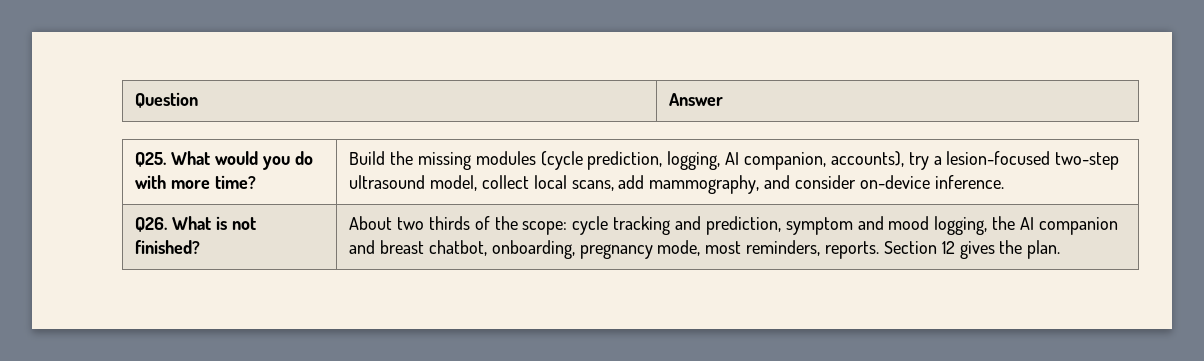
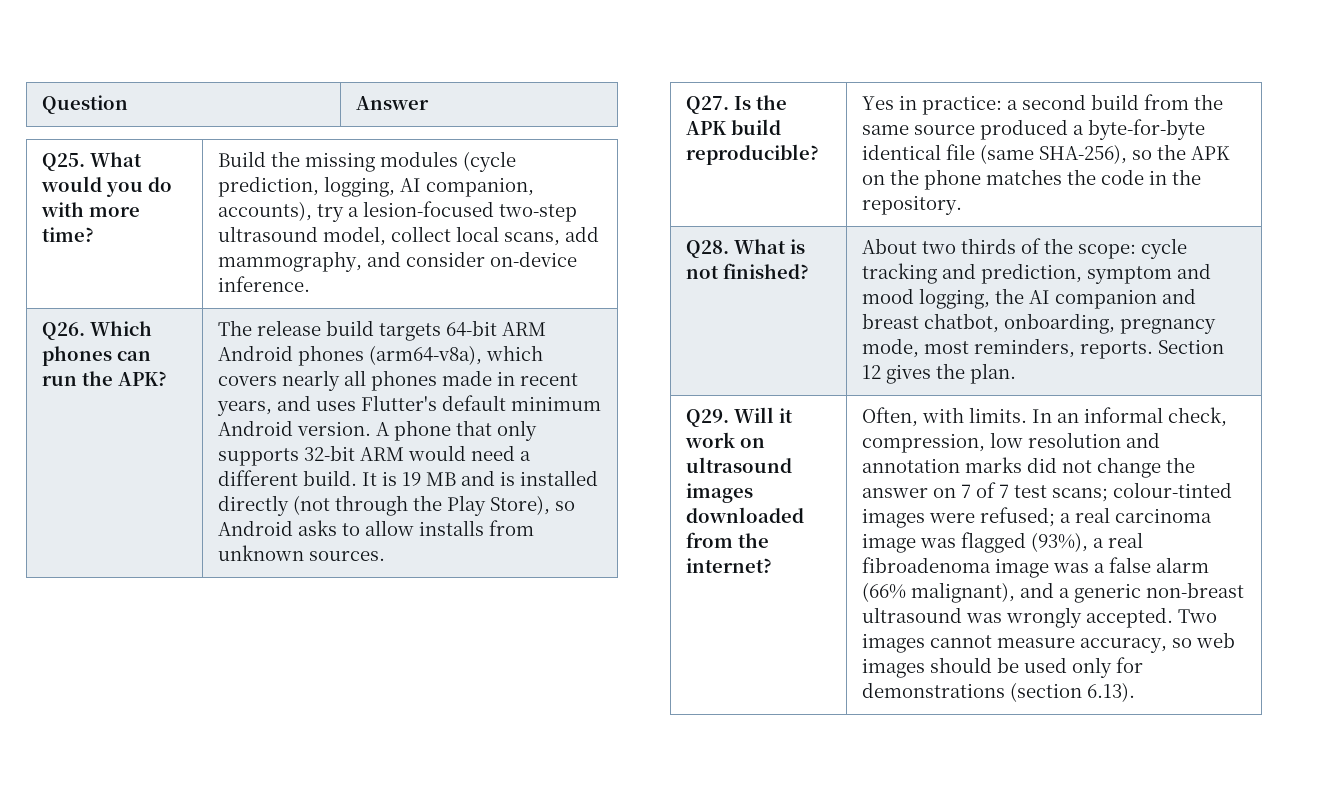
(168, 224) none -> [89,321,152,336] [41,346,151,366] [41,371,167,386] [217,320,546,341] [217,345,543,366] [217,370,578,391] [216,395,601,416] [217,420,537,441] [217,445,531,466] [217,470,598,486] [217,495,575,516] [217,520,534,536] [217,545,385,561] [685,95,787,114] [685,119,781,135] [685,144,819,165] [861,94,1223,115] [861,119,1205,140] [861,144,1230,164] [861,169,1201,190] [861,195,962,215] [685,240,729,258] Which phones can run the APK? | The release build targets 64-bit ARM Android phones (arm64-v8a), which covers nearly all phones made in recent years, and uses Flutter's default minimum Android version. A phone that only supports 32-bit ARM would need a different build. It is 19 MB and is installed directly (not through the Play Store), so Android asks to allow installs from unknown sources. // Q27. Is the APK build reproducible? | Yes in practice: a second build from the same source produced a byte-for-byte identical file (same SHA-256), so the APK on the phone matches the code in the repository. // Q28.
(1061, 249) none -> [685,407,793,427] [684,432,765,448] [685,457,792,473] [685,483,753,503] [685,507,804,523] [685,532,769,548] [685,558,772,573] [861,407,1227,427] [861,432,1160,453] [861,457,1195,478] [861,482,1232,502] [861,507,1212,528] [861,532,1143,553] [861,557,1209,578] [861,582,1244,603] [861,607,1217,628] [861,632,1235,653] [861,657,1143,678] [861,682,1135,702] // Q29. Will it work on ultrasound images downloaded from the internet? | Often, with limits. In an informal check, compression, low resolution and annotation marks did not change the answer on 7 of 7 test scans; colour-tinted images were refused; a real carcinoma image was flagged (93%), a real fibroadenoma image was a false alarm (66% malignant), and a generic non-breast ultrasound was wrongly accepted. Two images cannot measure accuracy, so web images should be used only for demonstrations (section 6.13).

